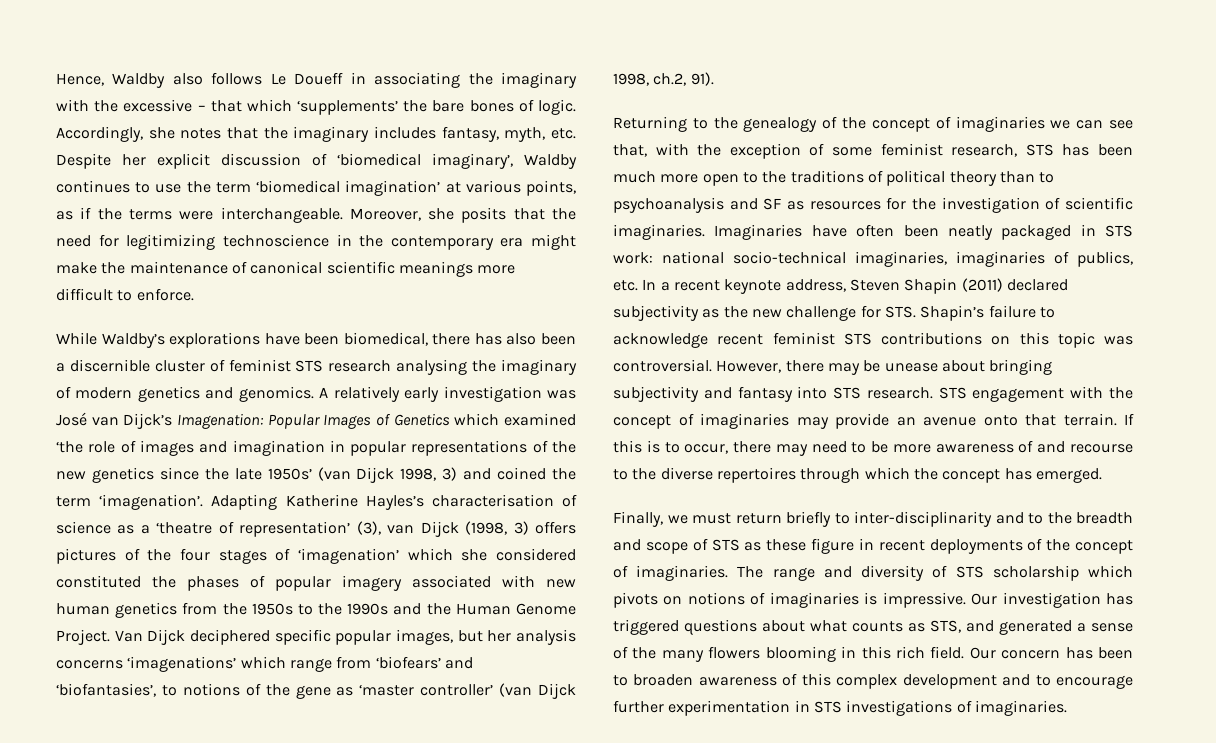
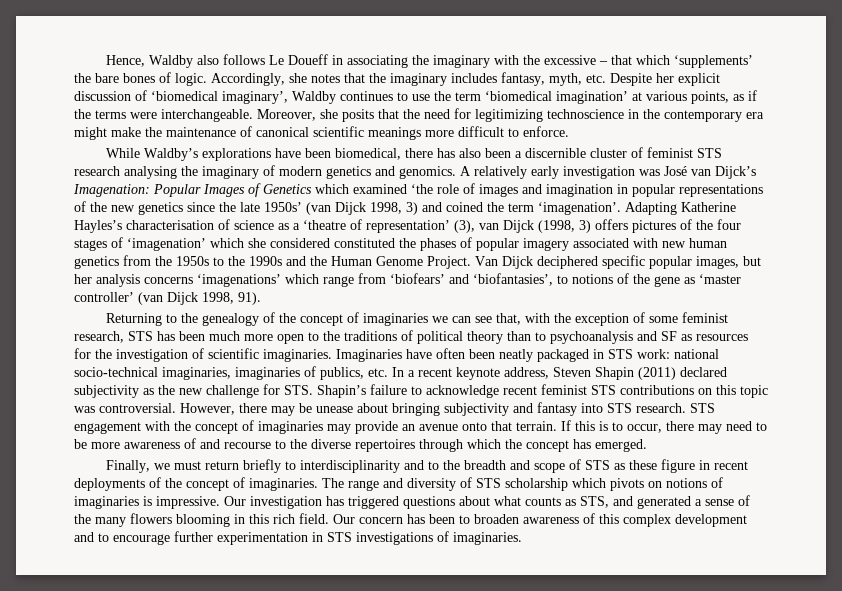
[653,73,687,86] ch.2, -> (234, 298) none
[854,511,992,527] inter-disciplinarity -> [300,460,401,473] interdisciplinarity

